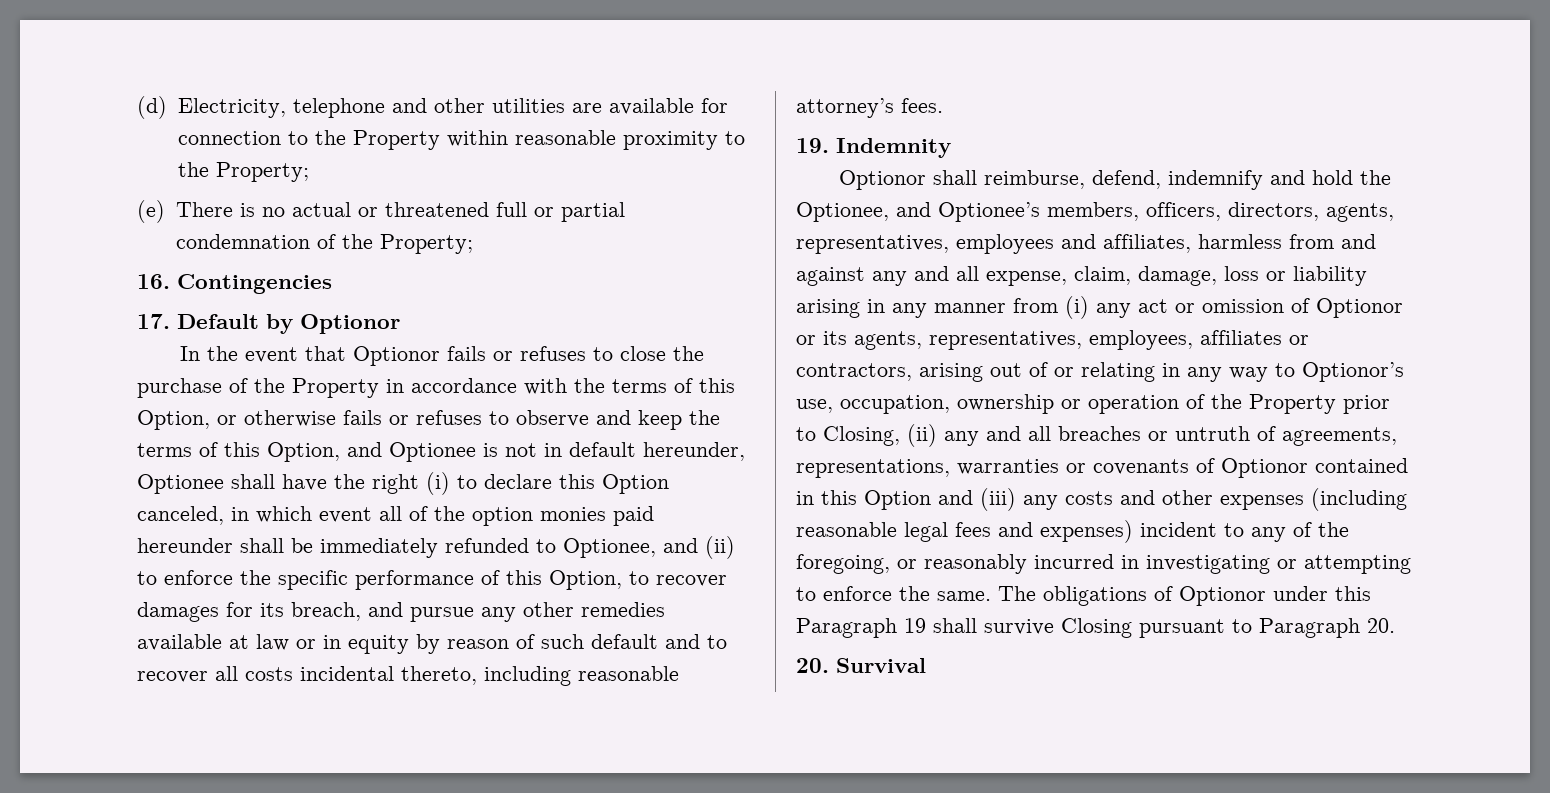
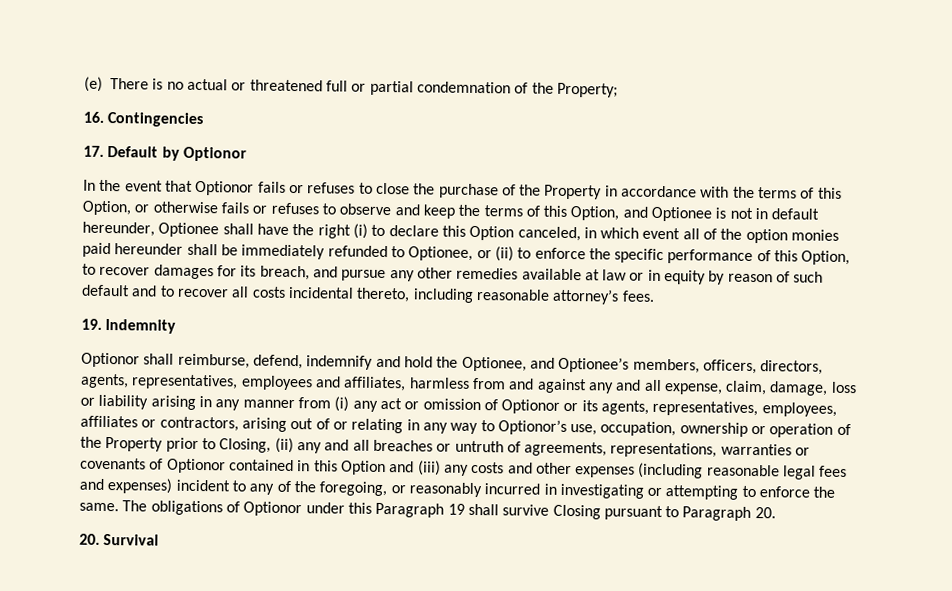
[137,96,728,119] [177,130,745,150] [177,162,309,182] (d) Electricity, telephone and other utilities are available for connection to the Property within reasonable proximity to the Property; // -> (84, 84) none
[663,538,698,553] and -> [476,250,492,259] or

